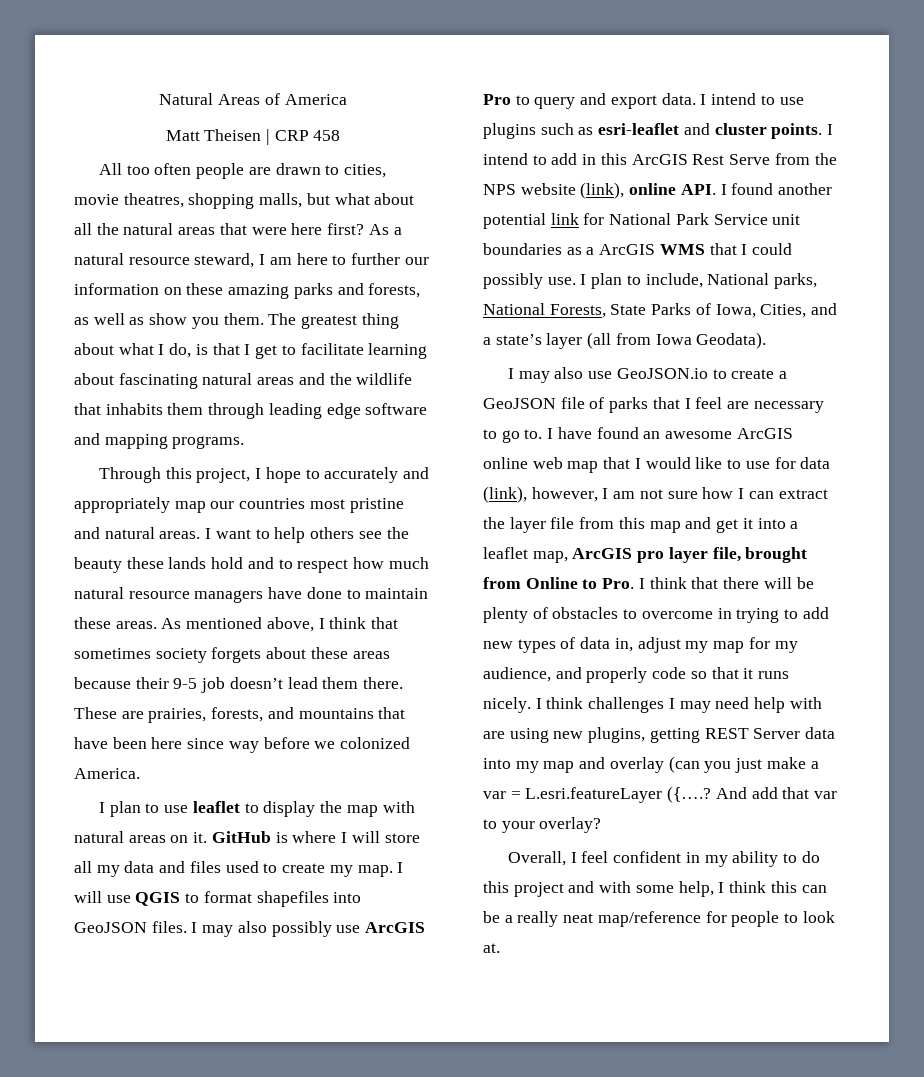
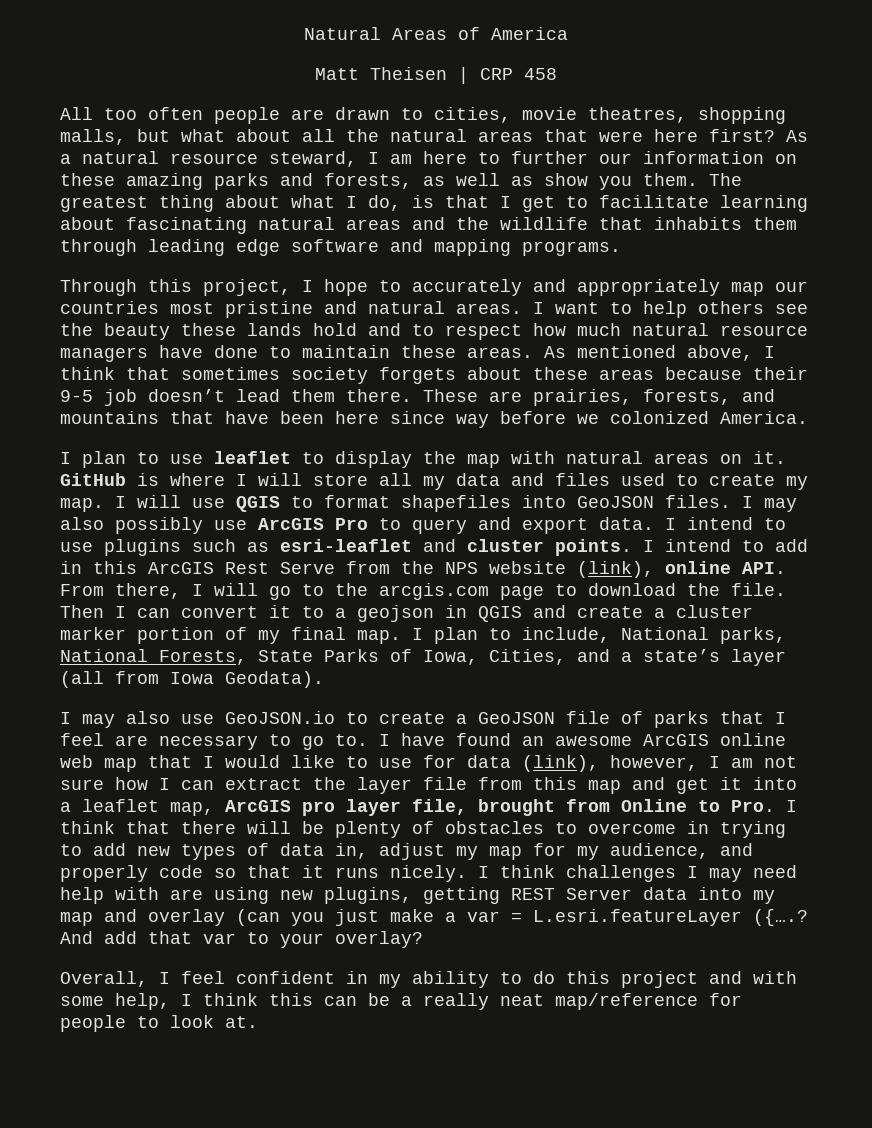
[720,183,833,195] [483,213,801,229] [483,243,793,255] [483,273,576,289] I found another potential link for National Park Service unit boundaries as a ArcGIS WMS that I could possibly use. -> [60,583,786,600] [60,605,753,622] [60,627,401,644] From there, I will go to the arcgis.com page to download the file. Then I can convert it to a geojson in QGIS and create a cluster marker portion of my final map.

